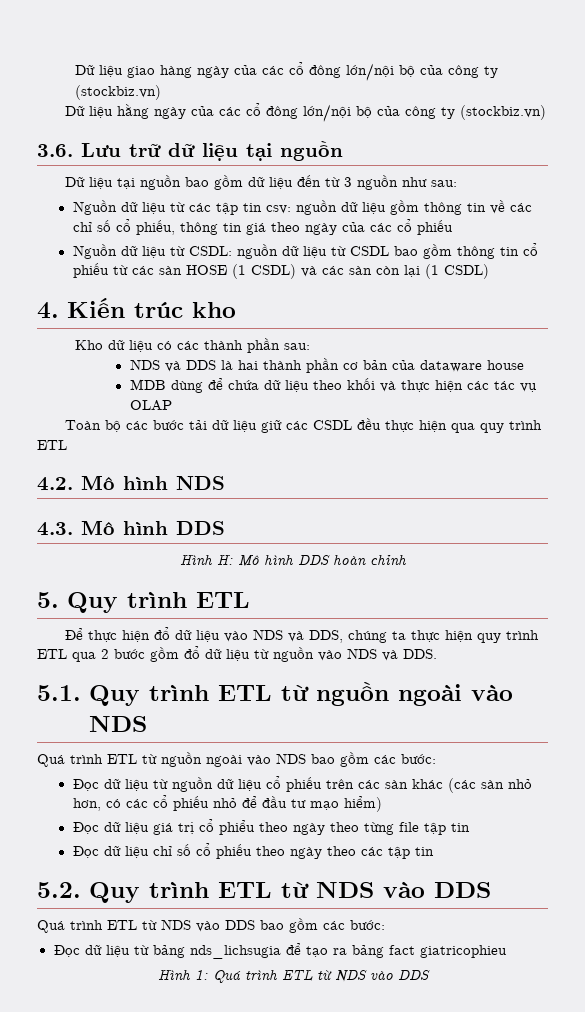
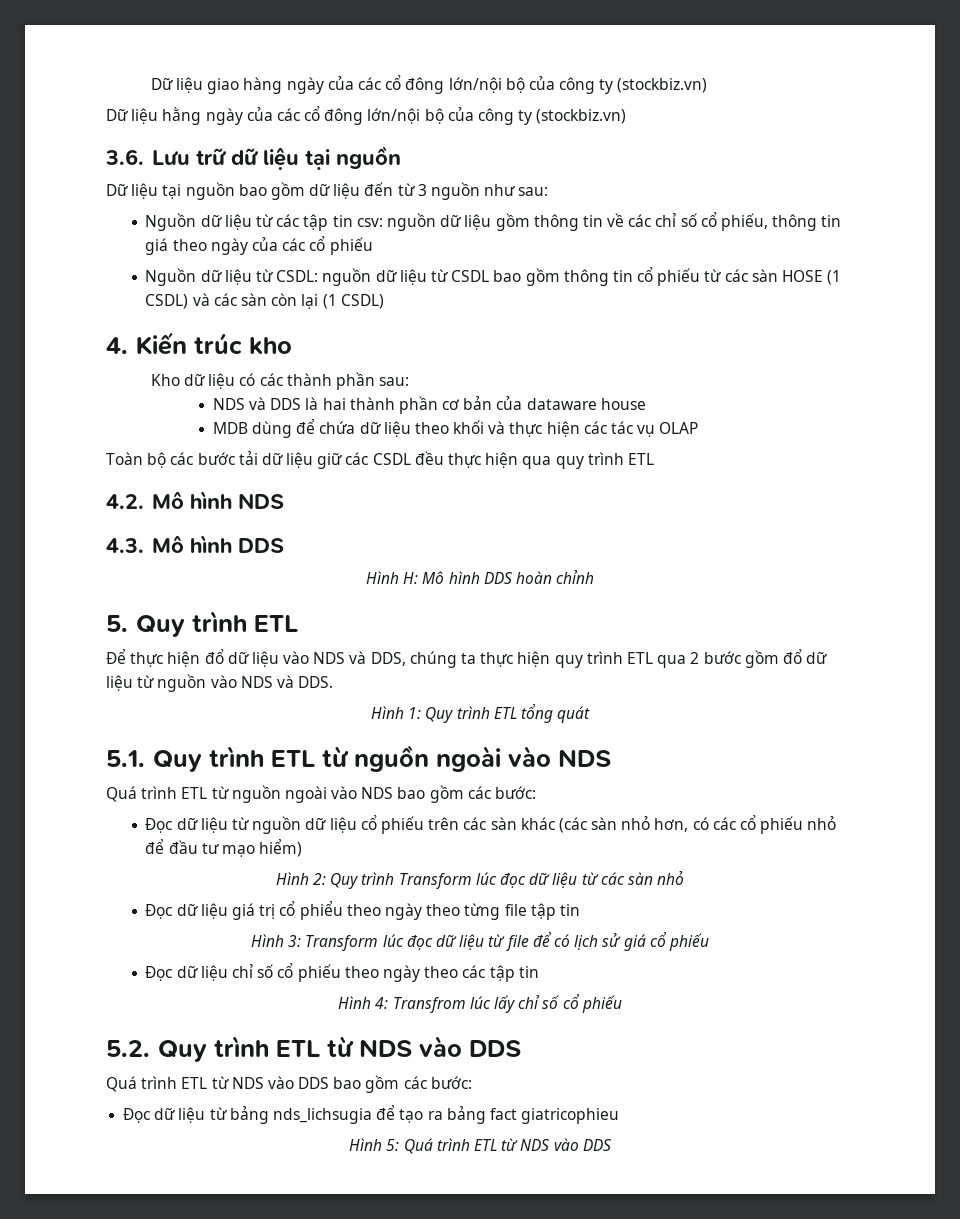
(437, 654) none -> [370,704,591,723] // Hình 1: Quy trình ETL tổng quát
(382, 804) none -> [275,871,685,889] // Hình 2: Quy trình Transform lúc đọc dữ liệu từ các sàn nhỏ
(470, 827) none -> [251,932,709,951] // Hình 3: Transform lúc đọc dữ liệu từ file để có lịch sử giá cổ phiếu
(434, 851) none -> [338,994,622,1013] // Hình 4: Transfrom lúc lấy chỉ số cổ phiếu
[194,970,208,980] 1: -> [386,1139,400,1151] 5:

